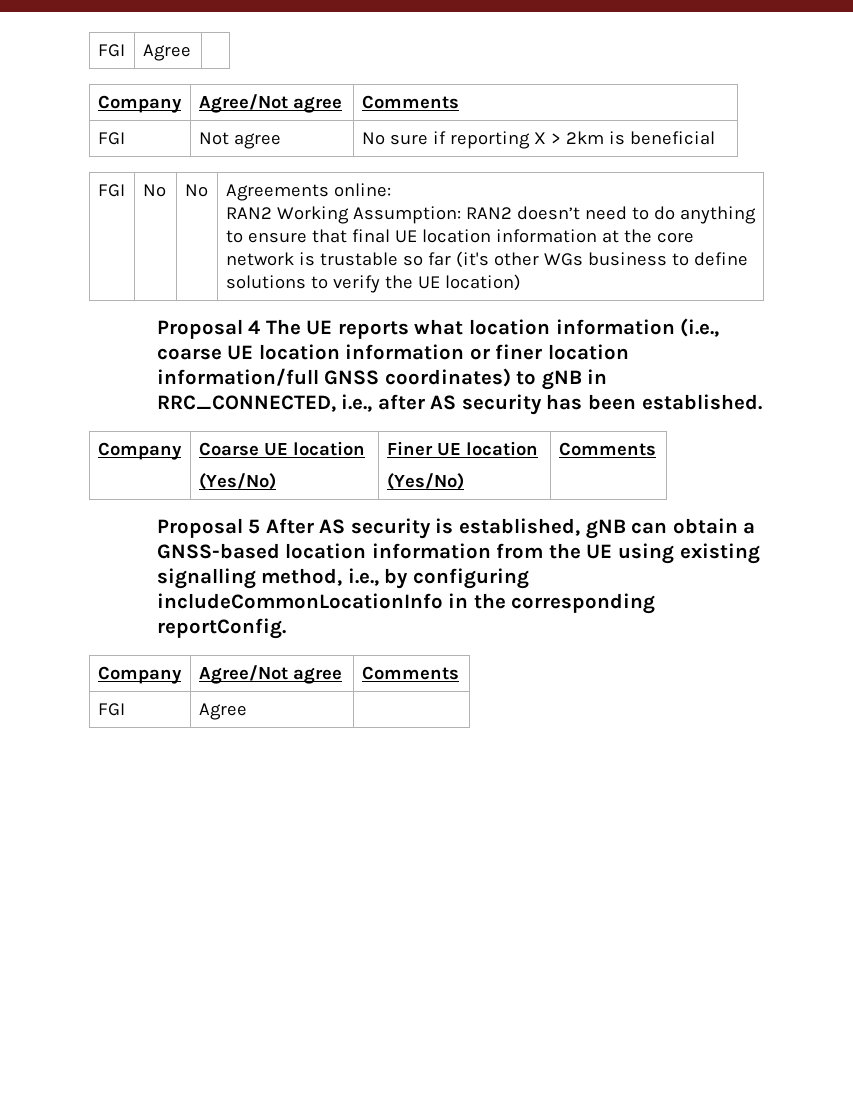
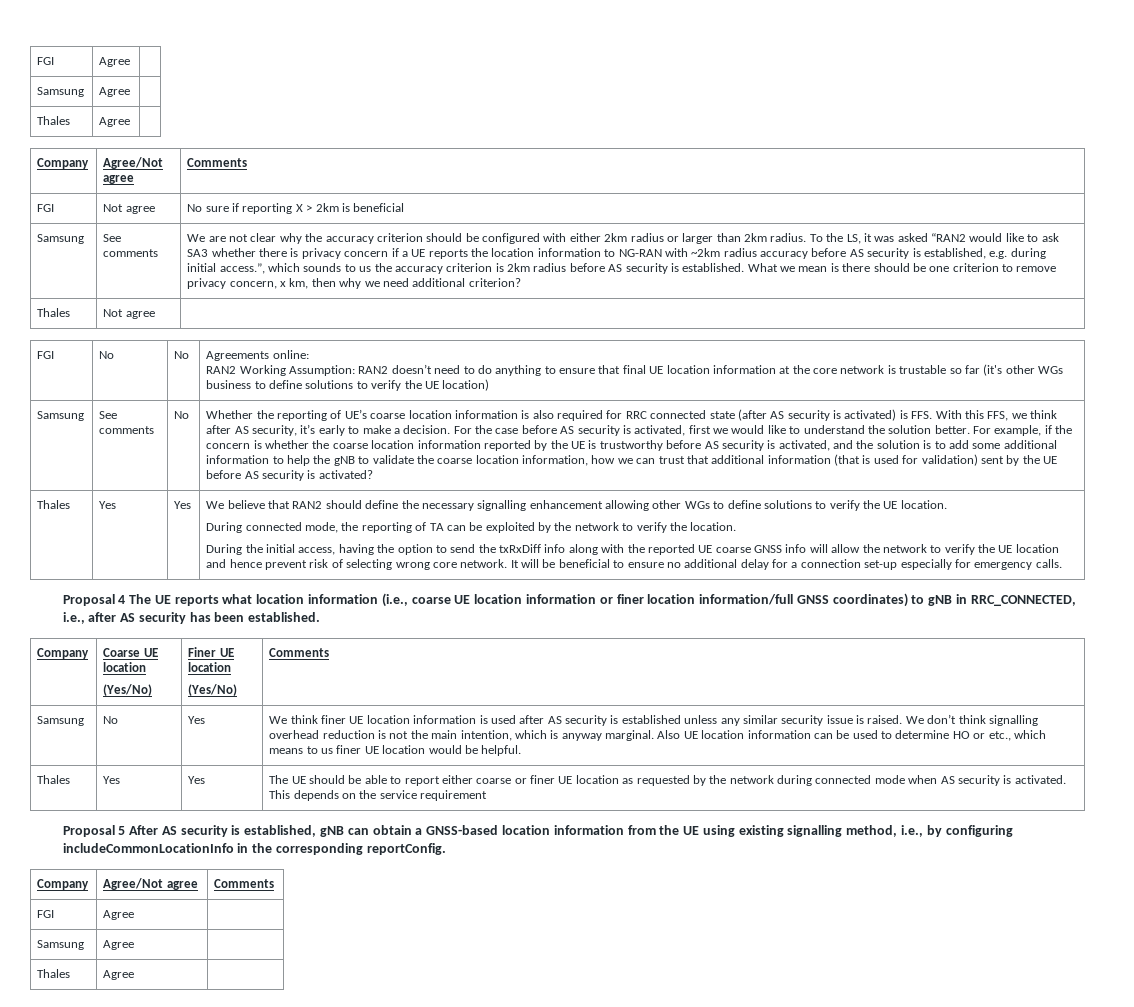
[97,44,125,57] [142,44,191,61] FGI | Agree | -> [37,57,55,65] [99,57,131,67] [37,87,85,97] [99,87,131,97] [37,116,71,125] [99,117,131,127] FGI | Agree | // Samsung | Agree | // Thales | Agree |
(715, 138) none -> [37,234,85,244] [103,234,122,242] [103,249,159,257] [187,233,1059,244] [187,248,1046,259] [187,263,1057,274] [187,278,521,289] [37,308,71,317] [103,309,155,319] // Samsung | See comments | We are not clear why the accuracy criterion should be configured with either 2km radius or larger than 2km radius. To the LS, it was asked “RAN2 would like to ask SA3 whether there is privacy concern if a UE reports the location information to NG-RAN with ~2km radius accuracy before AS security is established, e.g. during initial access.”, which sounds to us the accuracy criterion is 2km radius before AS security is established. What we mean is there should be one criterion to remove privacy concern, x km, then why we need additional criterion? // Thales | Not agree |
(521, 282) none -> [37,411,85,421] [99,411,118,419] [99,426,155,434] [174,411,190,419] [206,409,1058,421] [206,424,1073,436] [206,440,1057,451] [206,454,1058,466] [206,470,373,481] [37,500,71,509] [99,501,117,509] [174,501,192,509] [206,500,947,511] [206,522,737,533] [206,544,1059,555] [206,559,1062,570] // Samsung | See comments | No | Whether the reporting of UE’s coarse location information is also required for RRC connected state (after AS security is activated) is FFS. With this FFS, we think after AS security, it’s early to make a decision. For the case before AS security is activated, first we would like to understand the solution better. For example, if the concern is whether the coarse location information reported by the UE is trustworthy before AS security is activated, and the solution is to add some additional information to help the gNB to validate the coarse location information, how we can trust that additional information (that is used for validation) sent by the UE before AS security is activated? // Thales | Yes | Yes | We believe that RAN2 should define the necessary signalling enhancement allowing other WGs to define solutions to verify the UE location. // During connected mode, the reporting of TA can be exploited by the network to verify the location. // During the initial access, having the option to send the txRxDiff info along with the reported UE coarse GNSS info will allow the network to verify the UE location and hence prevent risk of selecting wrong core network. It will be beneficial to ensure no additional delay for a connection set-up especially for emergency calls.
(656, 449) none -> [37,716,85,726] [103,716,119,724] [188,716,206,724] [269,714,1038,726] [269,730,1046,741] [269,745,522,756] [37,775,71,784] [103,776,121,784] [188,776,206,784] [269,775,1066,786] [269,790,488,801] // Samsung | No | Yes | We think finer UE location information is used after AS security is established unless any similar security issue is raised. We don’t think signalling overhead reduction is not the main intention, which is anyway marginal. Also UE location information can be used to determine HO or etc., which means to us finer UE location would be helpful. // Thales | Yes | Yes | The UE should be able to report either coarse or finer UE location as requested by the network during connected mode when AS security is activated. This depends on the service requirement
(247, 711) none -> [37,940,85,950] [103,940,135,950] [37,969,71,978] [103,970,135,980] // Samsung | Agree | // Thales | Agree |

